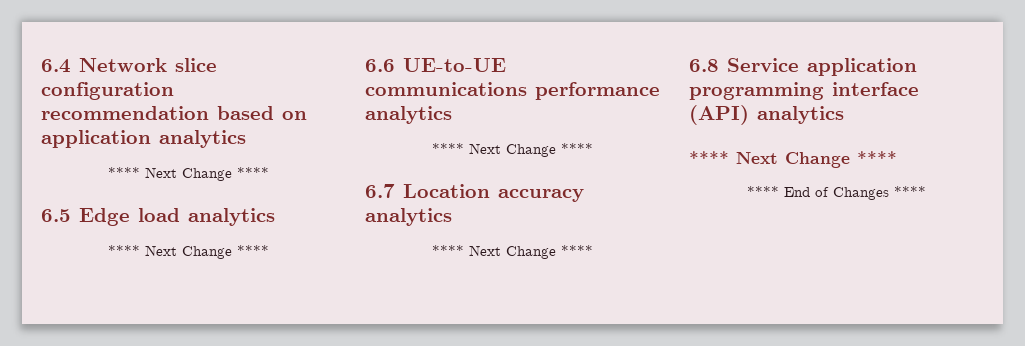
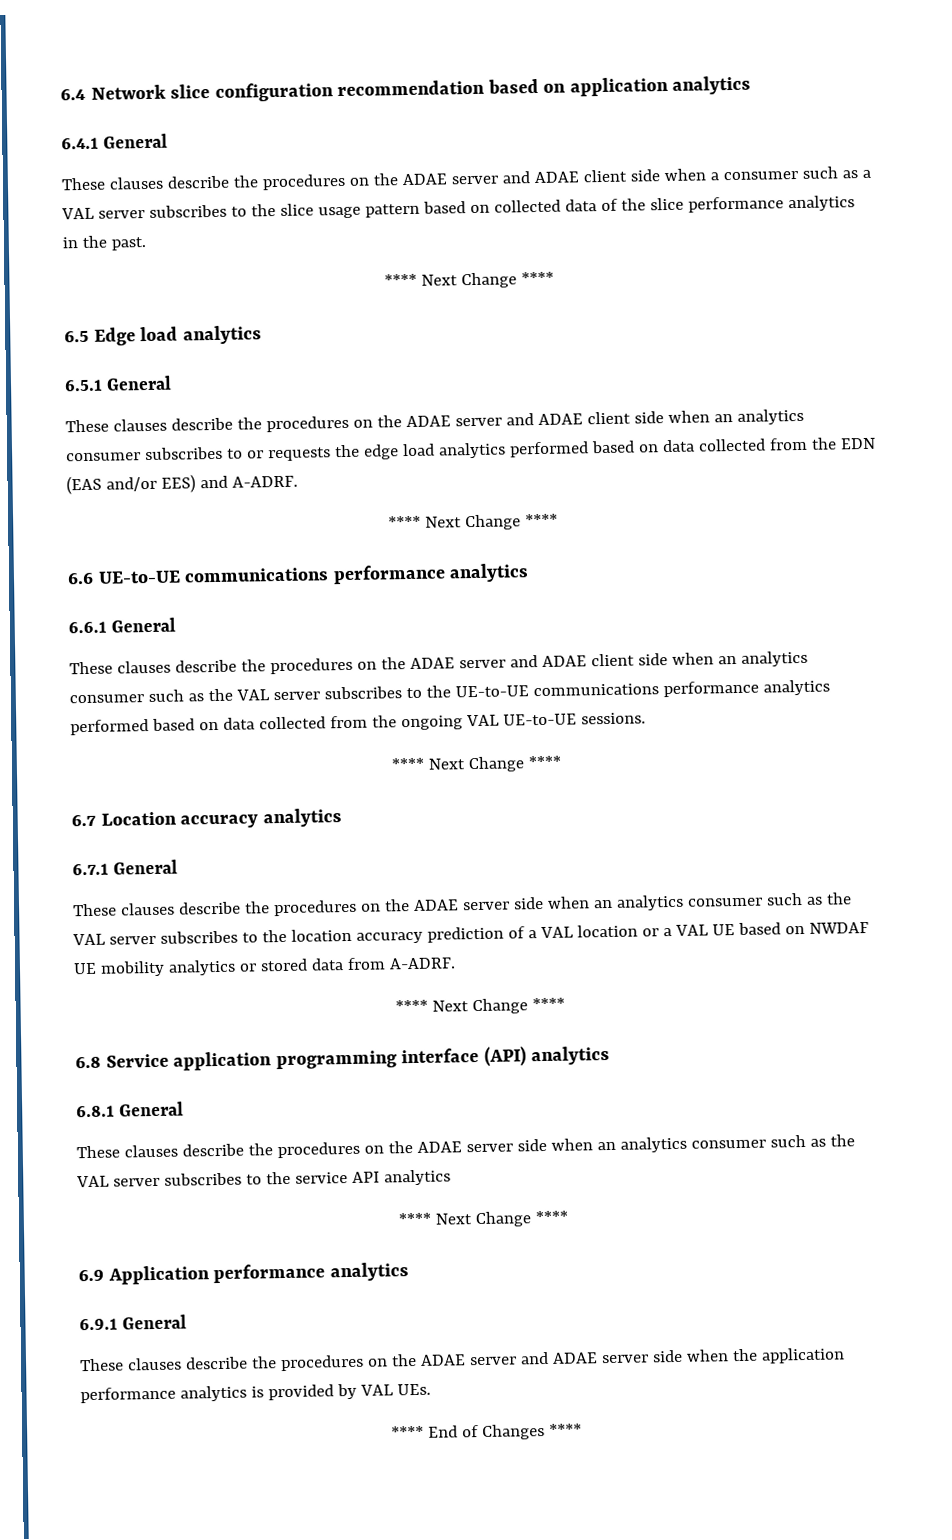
(246, 139) none -> [61,133,169,150] [61,166,871,191] [61,195,855,220] [62,235,146,251] // 6.4.1 General // These clauses describe the procedures on the ADAE server and ADAE client side when a consumer such as a VAL server subscribes to the slice usage pattern based on collected data of the slice performance analytics in the past.
(275, 217) none -> [64,375,173,392] [65,408,804,433] [66,437,876,462] [66,474,298,495] // 6.5.1 General // These clauses describe the procedures on the ADAE server and ADAE client side when an analytics consumer subscribes to or requests the edge load analytics performed based on data collected from the EDN (EAS and/or EES) and A-ADRF.
(452, 115) none -> [68,617,177,634] [69,650,808,675] [69,679,830,704] [70,712,646,736] // 6.6.1 General // These clauses describe the procedures on the ADAE server and ADAE client side when an analytics consumer such as the VAL server subscribes to the UE-to-UE communications performance analytics performed based on data collected from the ongoing VAL UE-to-UE sessions.
(452, 217) none -> [72,859,179,876] [73,892,852,917] [72,921,869,946] [73,957,456,977] // 6.7.1 General // These clauses describe the procedures on the ADAE server side when an analytics consumer such as the VAL server subscribes to the location accuracy prediction of a VAL location or a VAL UE based on NWDAF UE mobility analytics or stored data from A-ADRF.
[689,151,897,168] **** Next Change **** -> [76,1101,185,1118] [76,1134,855,1159] [76,1169,451,1188] [397,1210,568,1228] [78,1262,409,1285] [79,1314,188,1331] [80,1347,845,1372] [80,1383,431,1404] 6.8.1 General // These clauses describe the procedures on the ADAE server side when an analytics consumer such as the VAL server subscribes to the service API analytics // **** Next Change **** // 6.9 Application performance analytics // 6.9.1 General // These clauses describe the procedures on the ADAE server and ADAE server side when the application performance analytics is provided by VAL UEs.

